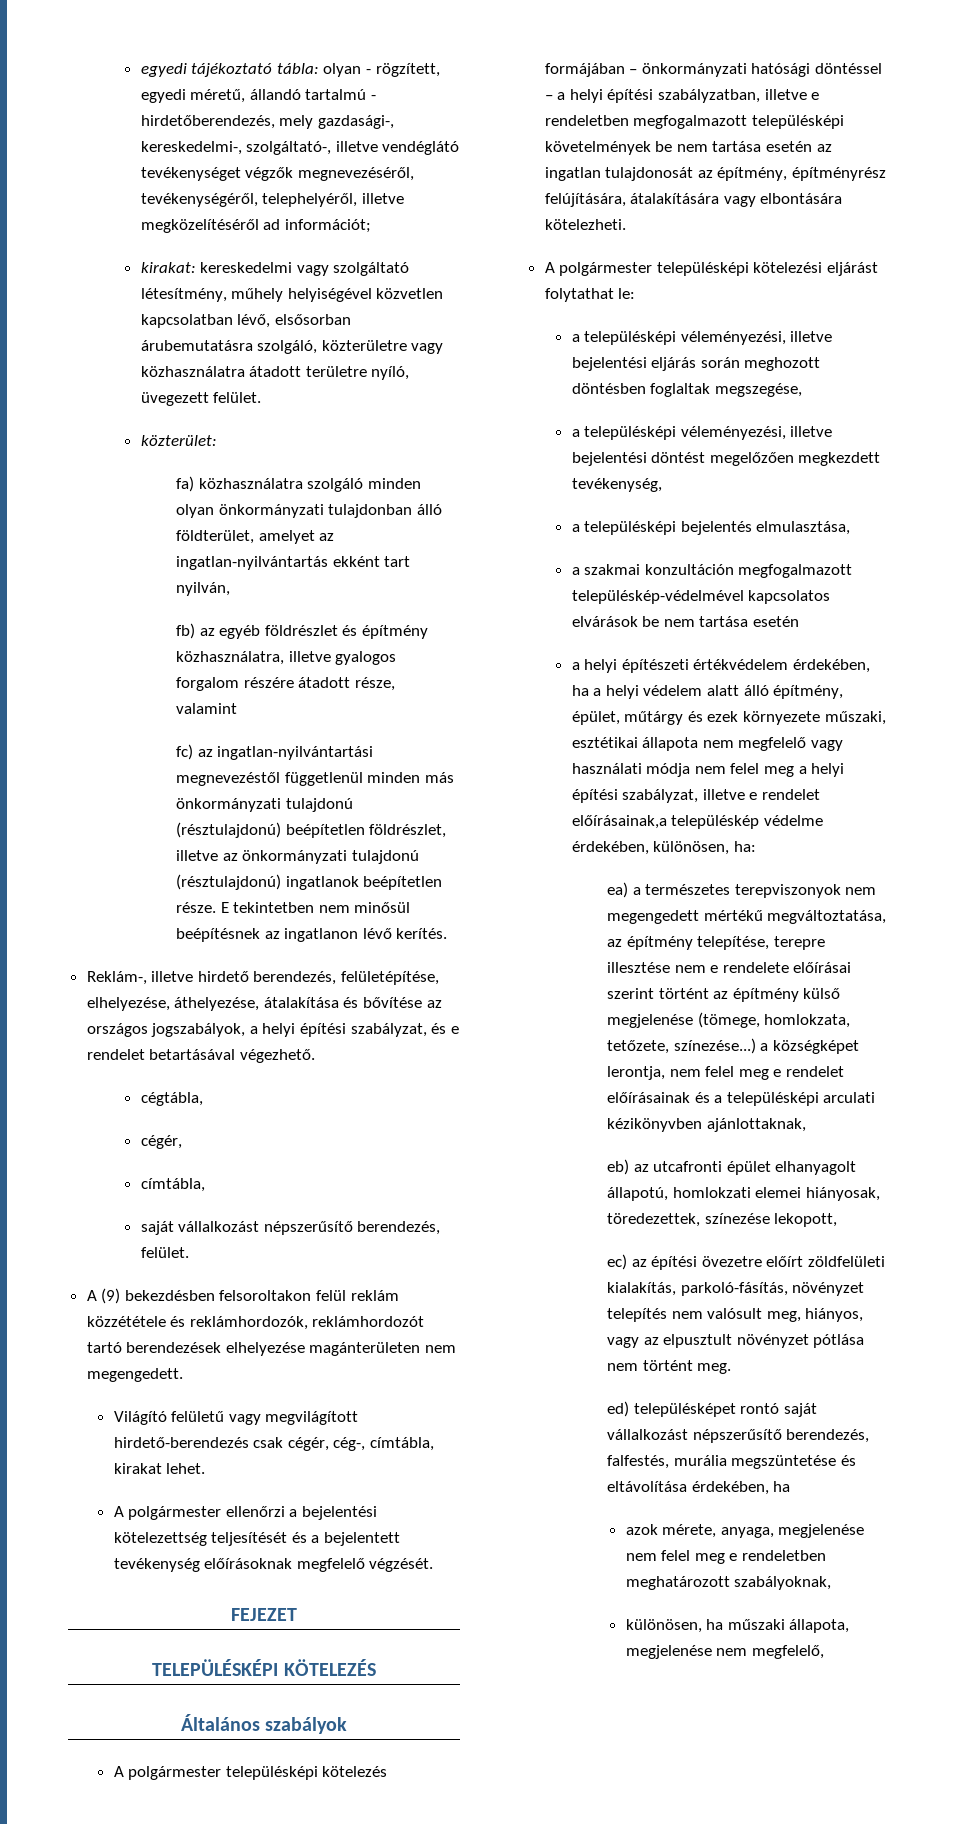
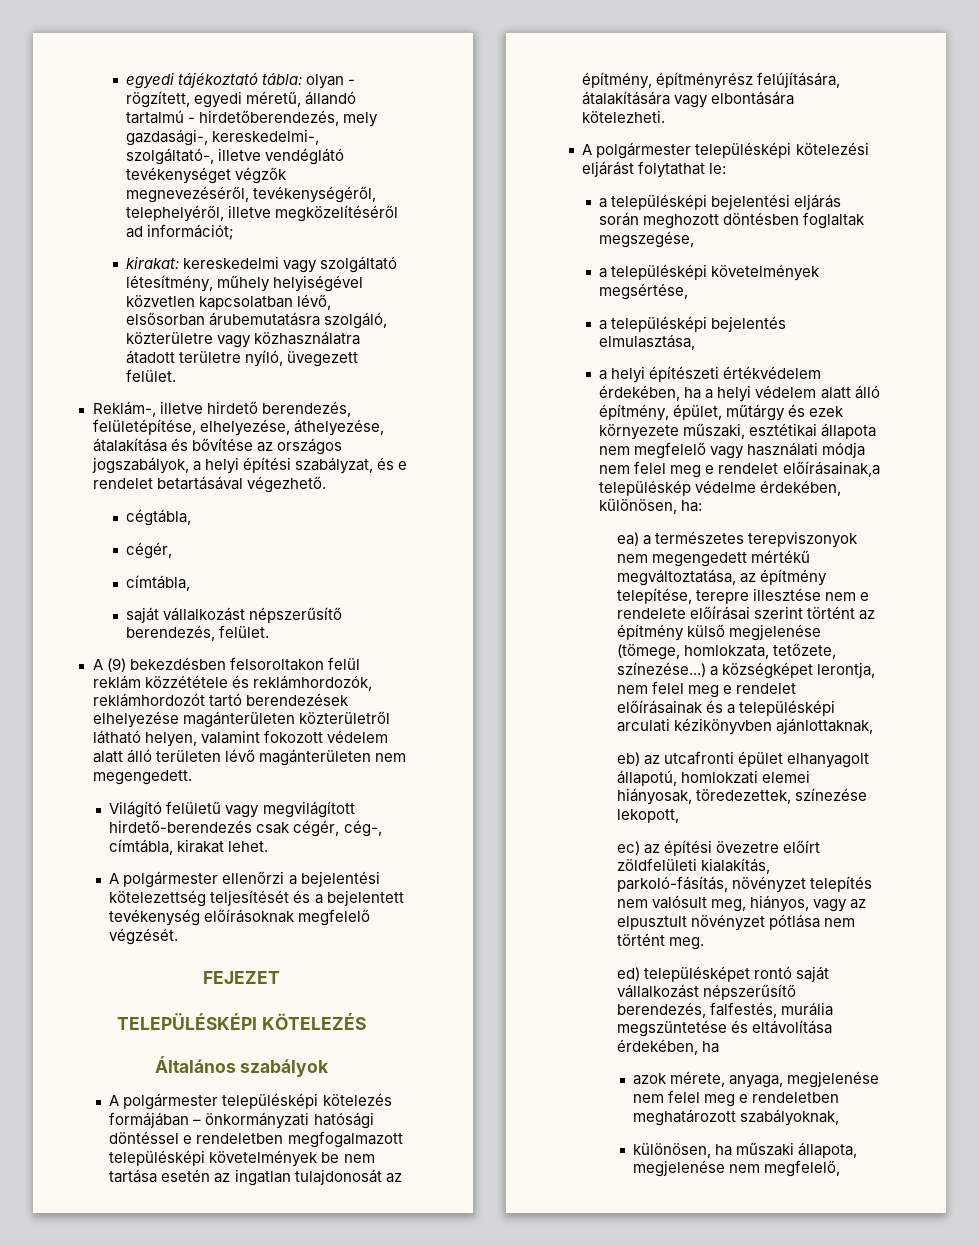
[140,435,217,446] [176,476,421,492] [176,504,442,518] [176,530,335,544] [176,556,411,570] [176,582,231,596] [176,623,428,639] [176,651,397,665] [176,677,395,691] [176,703,238,714] [176,744,374,760] [176,772,454,786] [176,798,353,812] [176,822,447,838] [176,850,419,864] [176,874,443,890] [176,902,411,913] [176,928,448,942] // közterület: // fa) közhasználatra szolgáló minden olyan önkormányzati tulajdonban álló földterület, amelyet az ingatlan-nyilvántartás ekként tart nyilván, // fb) az egyéb földrészlet és építmény közhasználatra, illetve gyalogos forgalom részére átadott része, valamint // fc) az ingatlan-nyilvántartási megnevezéstől függetlenül minden más önkormányzati tulajdonú (résztulajdonú) beépítetlen földrészlet, illetve az önkormányzati tulajdonú (résztulajdonú) ingatlanok beépítetlen része. E tekintetben nem minősül beépítésnek az ingatlanon lévő kerítés. -> (177, 375) none
(421, 1349) none -> [298,711,390,724] [92,730,388,747] [92,749,371,766] közterületről látható helyen, valamint fokozott védelem alatt álló területen lévő magánterületen
[544,89,807,103] – a helyi építési szabályzatban, illetve -> (180, 1137) none
[680,331,833,345] véleményezési, illetve -> (708, 202) none
[680,426,833,440] [571,452,881,466] [571,478,662,492] [571,521,851,535] [571,564,853,578] [571,590,831,604] [571,616,800,627] véleményezési, illetve bejelentési döntést megelőzően megkezdett tevékenység, // a településképi bejelentés elmulasztása, // a szakmai konzultáción megfogalmazott településkép-védelmével kapcsolatos elvárások be nem tartása esetén -> [711,264,821,281] [599,283,689,300] [599,316,787,332] [599,334,696,350] követelmények megsértése, // a településképi bejelentés elmulasztása,
[798,763,845,777] [571,789,745,803] a helyi építési szabályzat, illetve -> (702, 471) none

